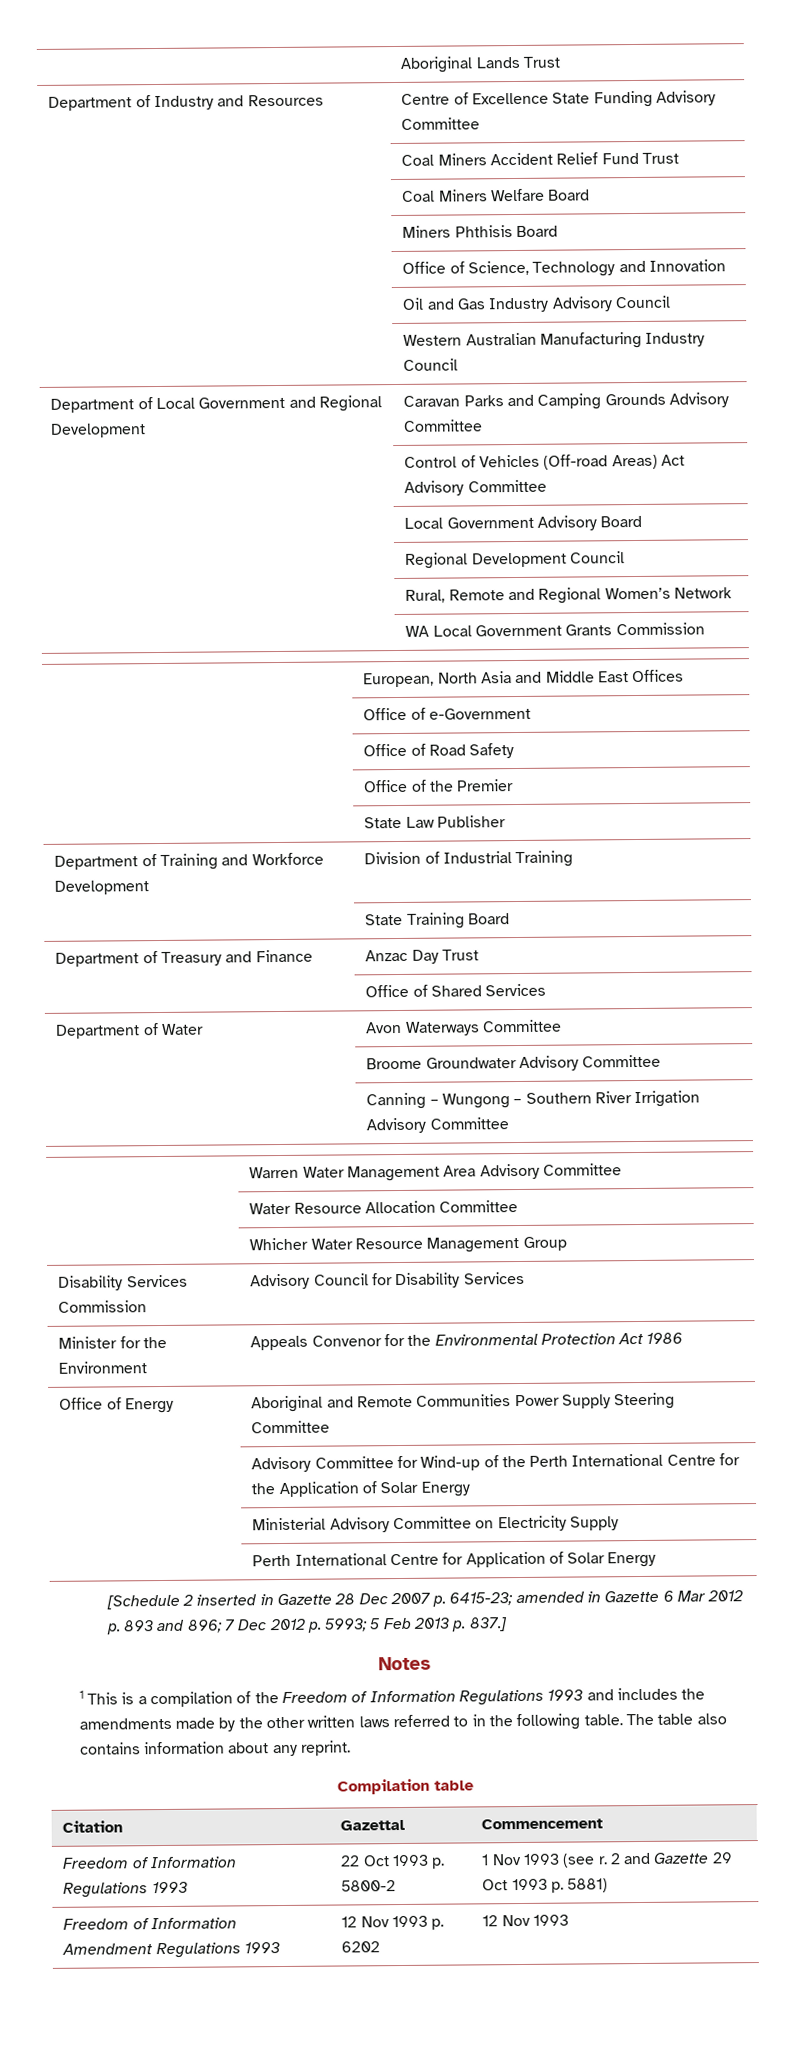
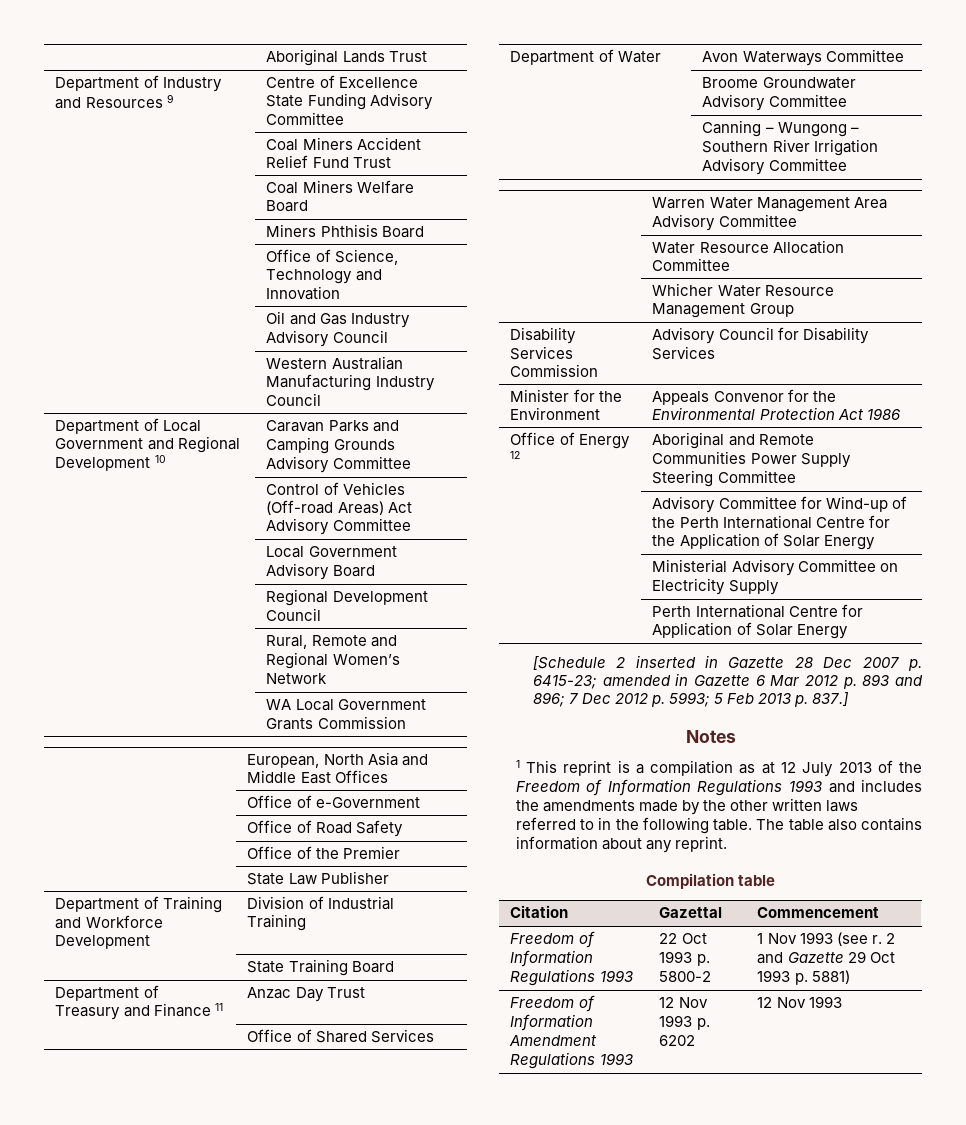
(324, 100) none -> [166,94,174,103] 9
(147, 430) none -> [154,455,166,463] 10
(313, 956) none -> [214,1003,223,1011] 11
(174, 1405) none -> [510,451,521,459] 12
(119, 1698) none -> [563,760,612,776] reprint
(234, 1699) none -> [739,762,872,777] as at 12 July 2013

